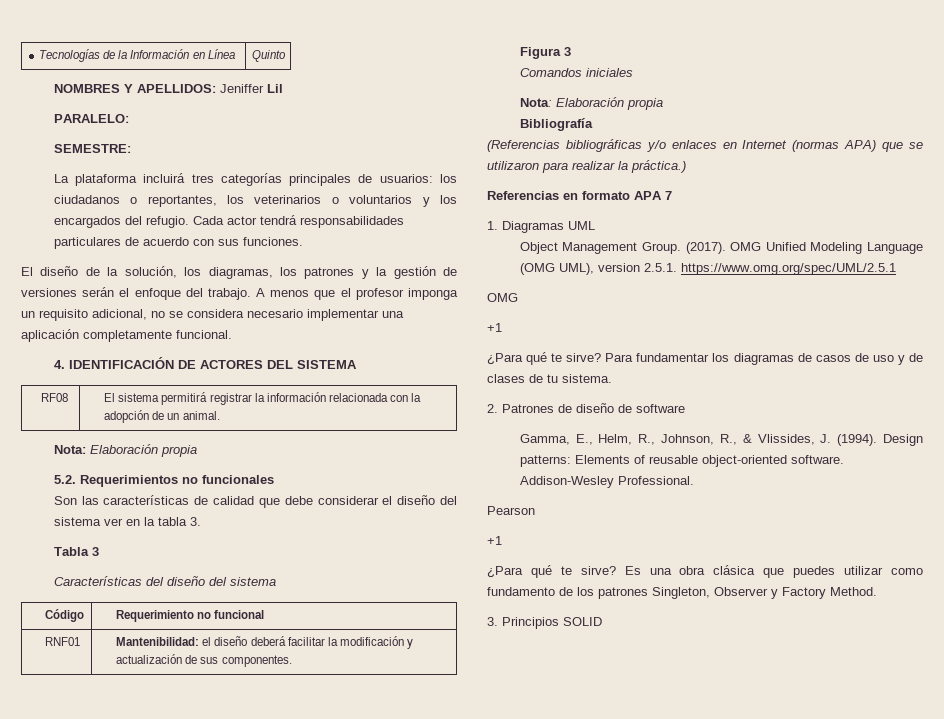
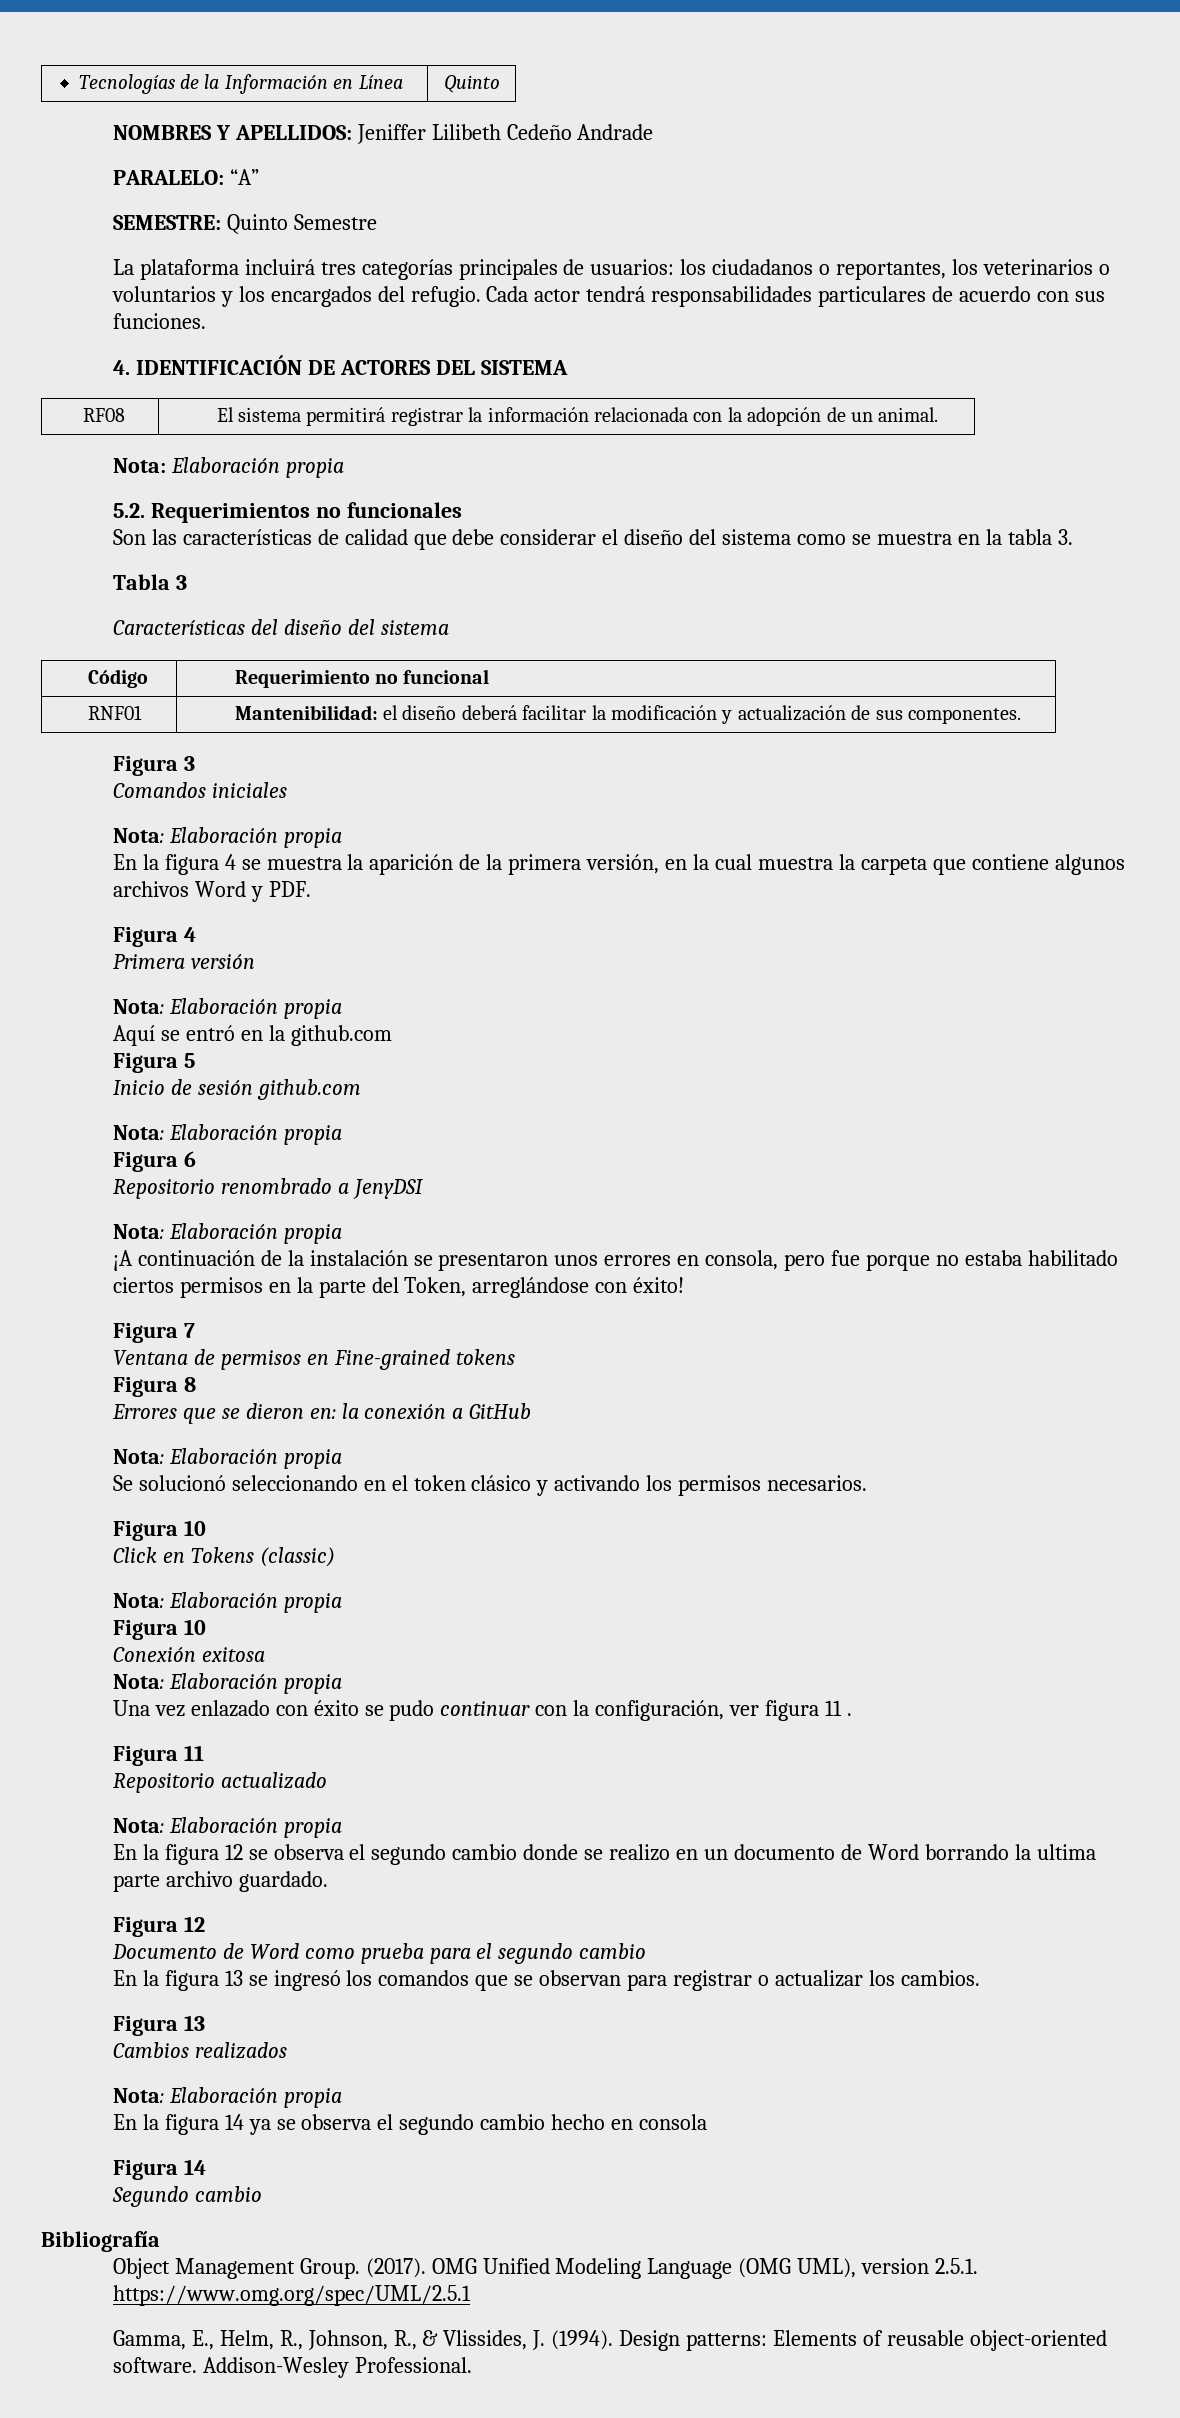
[266,84,283,93] Lil -> [431,124,654,140] Lilibeth Cedeño Andrade
(129, 118) none -> [229,169,259,185] “A”
(131, 148) none -> [226,214,377,234] Quinto Semestre
[21,266,458,279] [21,287,459,300] [21,309,404,321] [21,329,232,342] // El diseño de la solución, los diagramas, los patrones y la gestión de versiones serán el enfoque del trabajo. A menos que el profesor imponga un requisito adicional, no se considera necesario implementar una aplicación completamente funcional. -> (206, 321) none
[103,518,123,526] ver -> [797,532,952,545] como se muestra
[519,118,593,131] [487,139,924,152] [487,160,686,173] [487,191,672,200] [487,221,595,233] Bibliografía // (Referencias bibliográficas y/o enlaces en Internet (normas APA) que se utilizaron para realizar la práctica.) // Referencias en formato APA 7 // 1. Diagramas UML -> [112,854,1125,875] [112,881,311,902] [112,927,196,947] [112,954,255,969] [112,998,342,1019] [112,1025,392,1046] [112,1053,195,1073] [112,1079,361,1100] [112,1124,342,1145] [112,1151,196,1172] [112,1178,423,1199] [112,1223,342,1244] [112,1250,1118,1271] [112,1277,685,1298] [112,1323,195,1343] [112,1349,515,1370] [112,1377,196,1397] [111,1403,532,1424] [112,1448,342,1469] [112,1475,868,1496] [112,1520,206,1541] [112,1547,335,1567] [112,1592,342,1613] [112,1619,206,1640] [112,1647,265,1662] [112,1673,342,1694] [112,1700,852,1721] [112,1745,204,1766] [112,1772,327,1793] [112,1817,342,1838] [112,1844,1096,1865] [112,1871,328,1892] [112,1916,205,1937] [111,1943,647,1964] [112,1970,980,1991] [112,2015,205,2036] [112,2042,287,2059] [112,2087,342,2108] [112,2114,708,2135] [112,2159,206,2180] [111,2186,262,2207] [41,2231,160,2252] En la figura 4 se muestra la aparición de la primera versión, en la cual muestra la carpeta que contiene algunos archivos Word y PDF. // Figura 4 // Primera versión // Nota: Elaboración propia // Aquí se entró en la github.com // Figura 5 // Inicio de sesión github.com // Nota: Elaboración propia // Figura 6 // Repositorio renombrado a JenyDSI // Nota: Elaboración propia // ¡A continuación de la instalación se presentaron unos errores en consola, pero fue porque no estaba habilitado ciertos permisos en la parte del Token, arreglándose con éxito! // Figura 7 // Ventana de permisos en Fine-grained tokens // Figura 8 // Errores que se dieron en: la conexión a GitHub // Nota: Elaboración propia // Se solucionó seleccionando en el token clásico y activando los permisos necesarios. // Figura 10 // Click en Tokens (classic) // Nota: Elaboración propia // Figura 10 // Conexión exitosa // Nota: Elaboración propia // Una vez enlazado con éxito se pudo continuar con la configuración, ver figura 11 . // Figura 11 // Repositorio actualizado // Nota: Elaboración propia // En la figura 12 se observa el segundo cambio donde se realizo en un documento de Word borrando la ultima parte archivo guardado. // Figura 12 // Documento de Word como prueba para el segundo cambio // En la figura 13 se ingresó los comandos que se observan para registrar o actualizar los cambios. // Figura 13 // Cambios realizados // Nota: Elaboración propia // En la figura 14 ya se observa el segundo cambio hecho en consola // Figura 14 // Segundo cambio // Bibliografía
[487,293,518,302] [487,323,502,332] [487,352,924,365] [487,374,612,383] [487,403,685,413] // OMG // +1 // ¿Para qué te sirve? Para fundamentar los diagramas de casos de uso y de clases de tu sistema. // 2. Patrones de diseño de software -> (471, 2295) none
[487,506,535,515] [487,536,502,545] [487,565,924,578] [487,587,877,599] [487,617,602,629] // Pearson // +1 // ¿Para qué te sirve? Es una obra clásica que puedes utilizar como fundamento de los patrones Singleton, Observer y Factory Method. // 3. Principios SOLID -> (472, 2365) none

